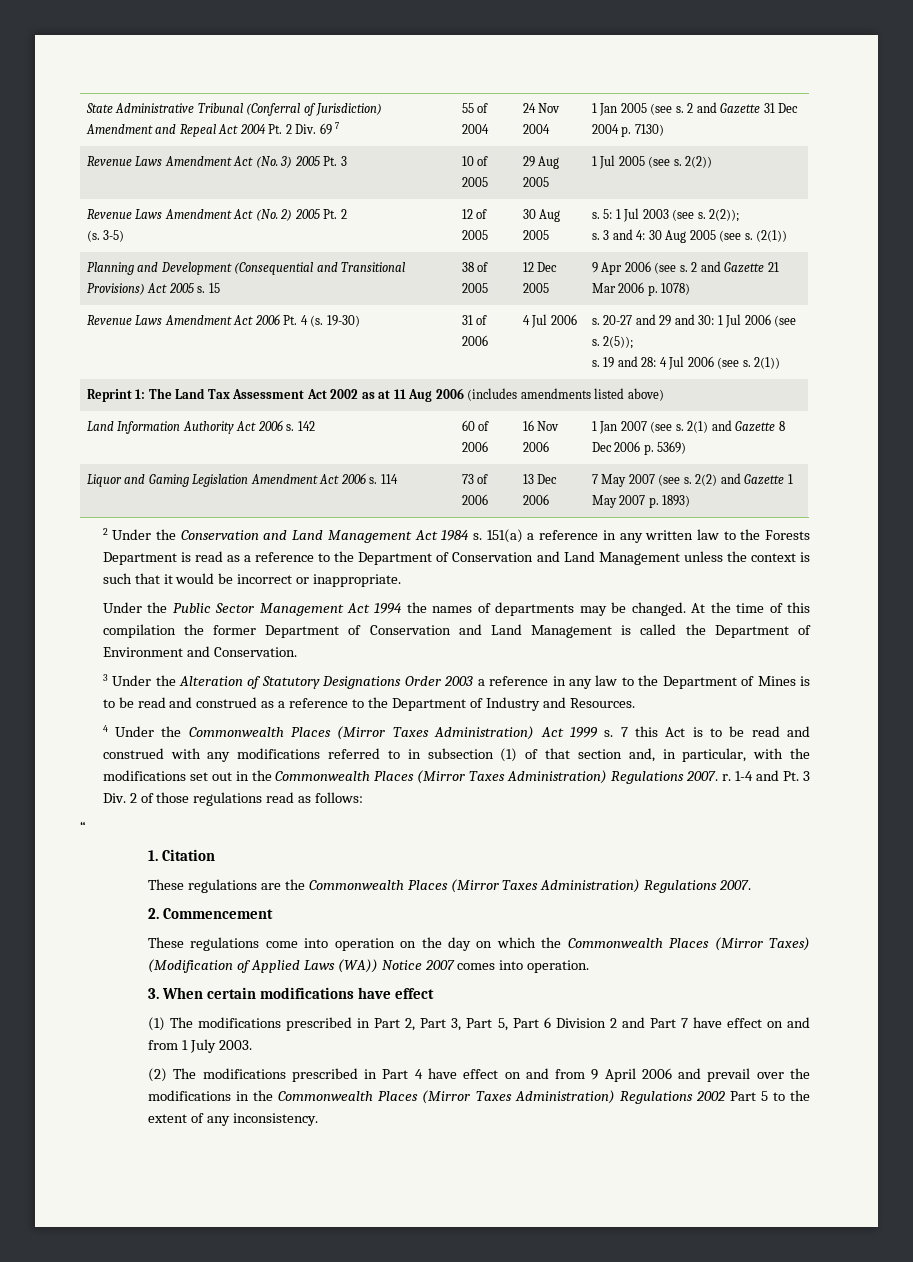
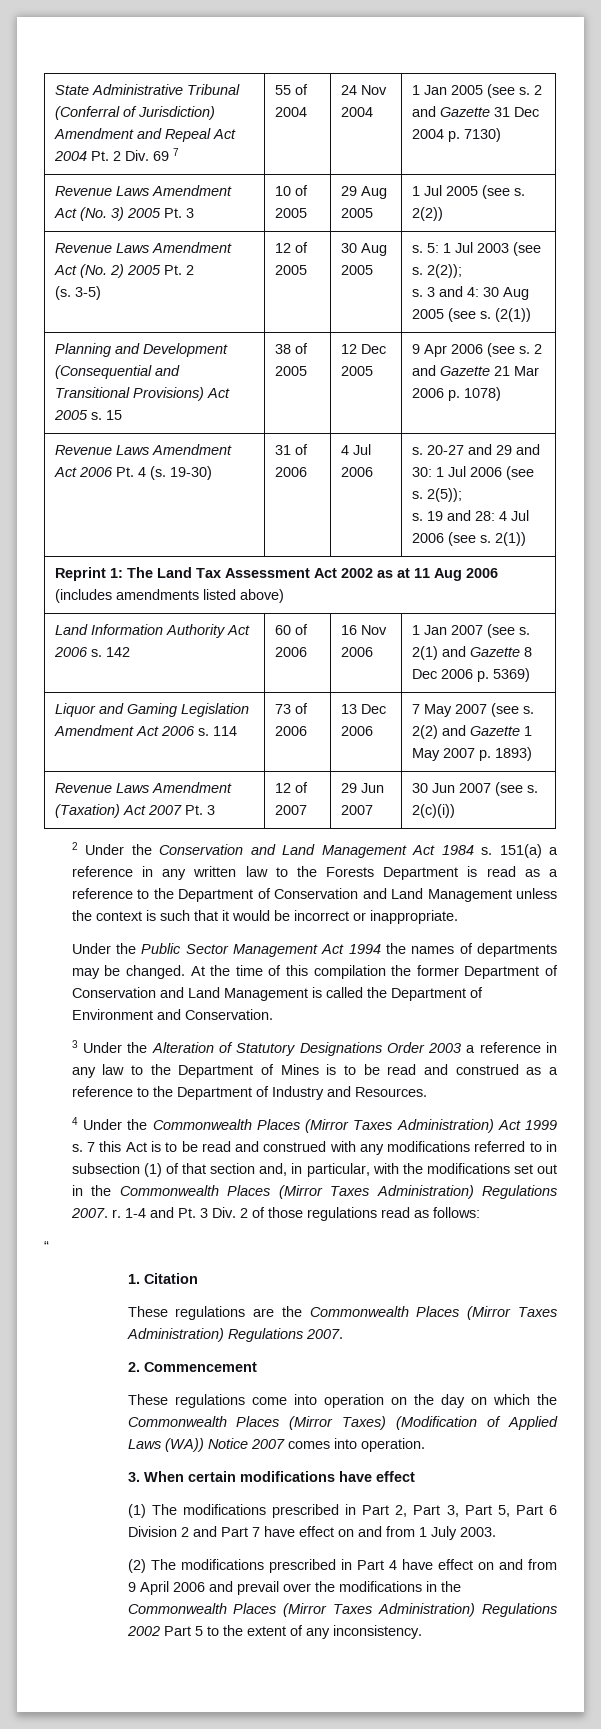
(691, 501) none -> [54,782,232,793] [54,804,215,818] [274,782,308,793] [274,805,307,815] [340,783,384,793] [340,805,373,815] [411,782,538,796] [411,804,455,818] // Revenue Laws Amendment (Taxation) Act 2007 Pt. 3 | 12 of 2007 | 29 Jun 2007 | 30 Jun 2007 (see s. 2(c)(i))

